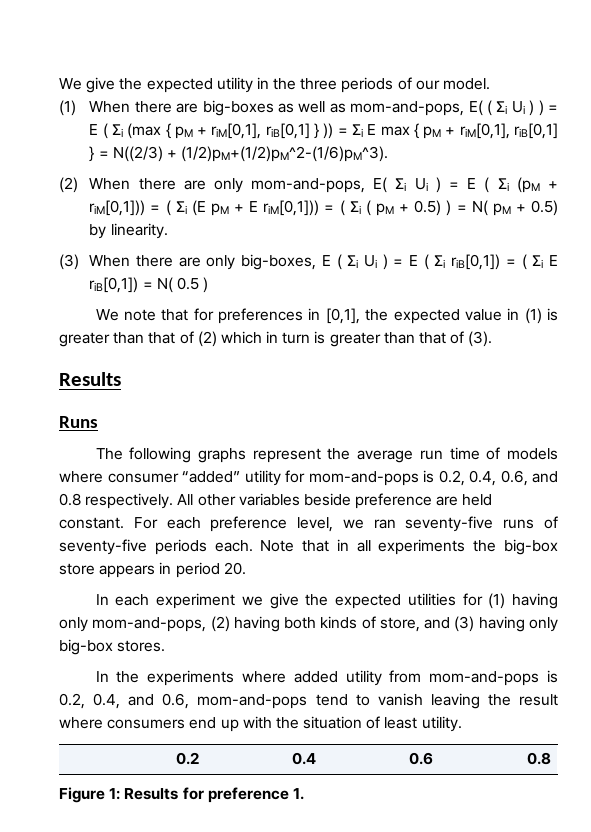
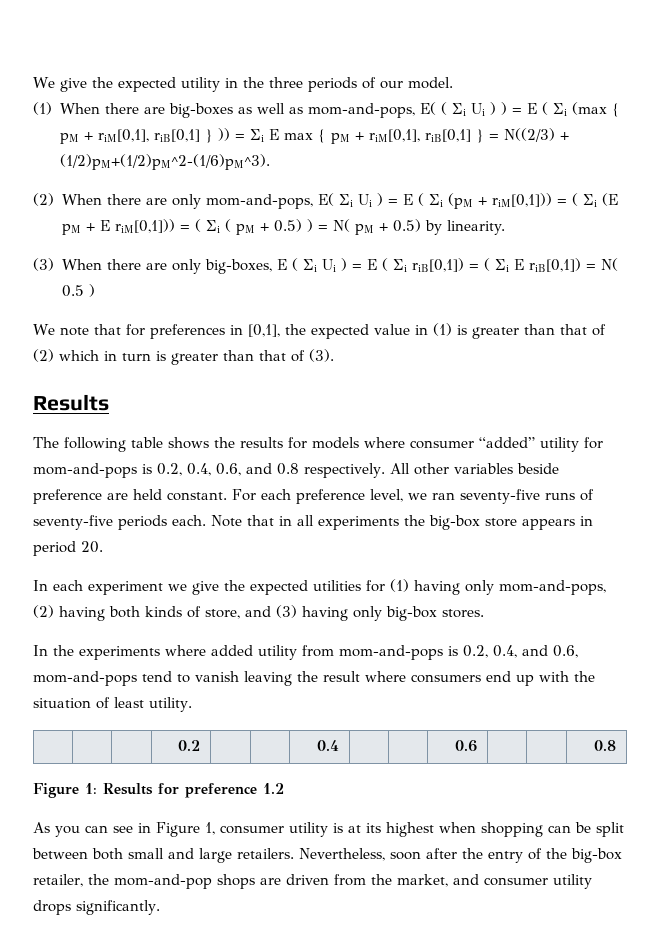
[59,416,98,428] // Runs -> (109, 402) none
[197,447,501,463] graphs represent the average run time of -> [131,437,307,449] table shows the results for
[292,788,304,800] 1. -> [263,783,284,794] [33,822,624,837] [32,848,622,863] [33,874,592,889] [33,900,160,915] 1.2 // As you can see in Figure 1, consumer utility is at its highest when shopping can be split between both small and large retailers. Nevertheless, soon after the entry of the big-box retailer, the mom-and-pop shops are driven from the market, and consumer utility drops significantly.

